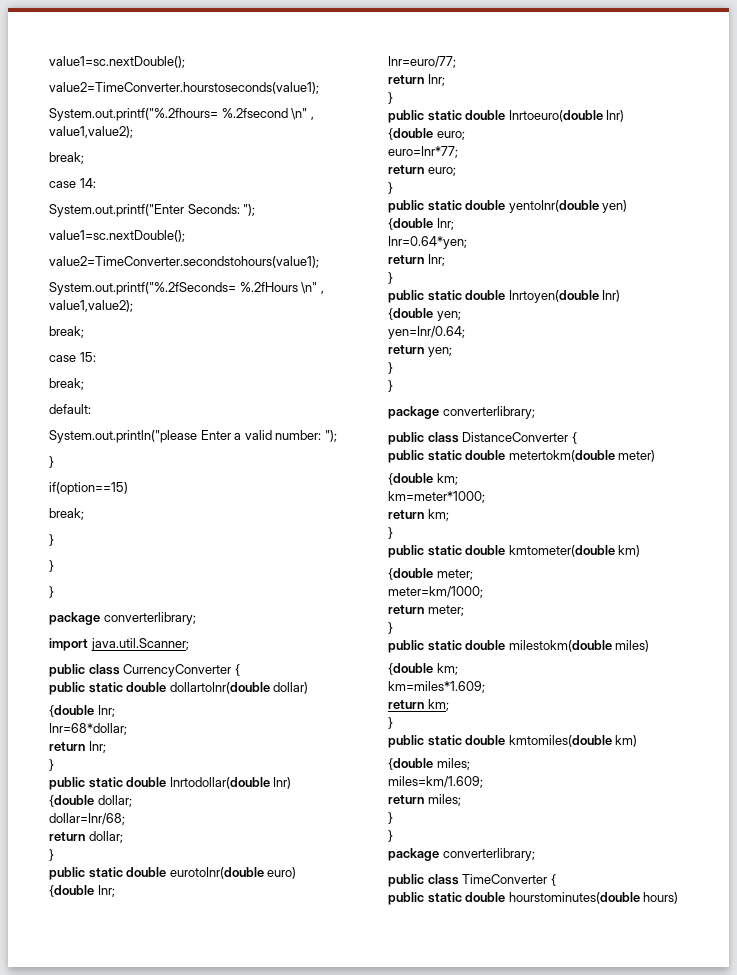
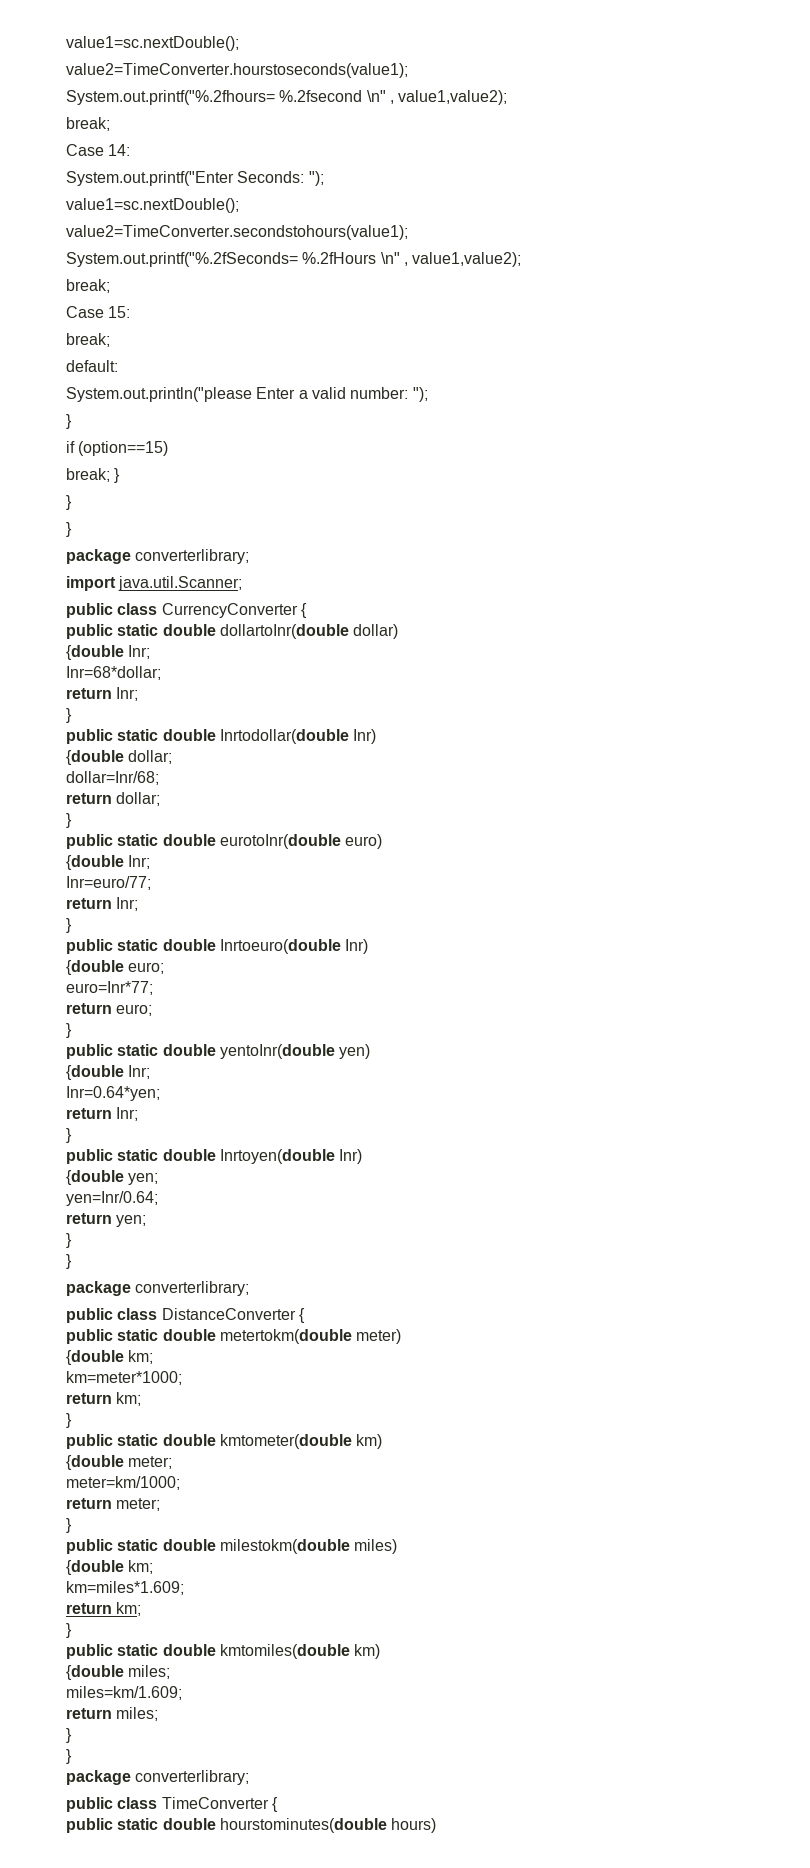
[49,181,76,188] case -> [66,144,104,156] Case
[49,355,76,362] case -> [66,306,104,318] Case
[49,482,128,495] [49,508,84,520] if(option==15) // break; // -> [66,441,169,456] [66,468,110,482] if (option==15) // break;

